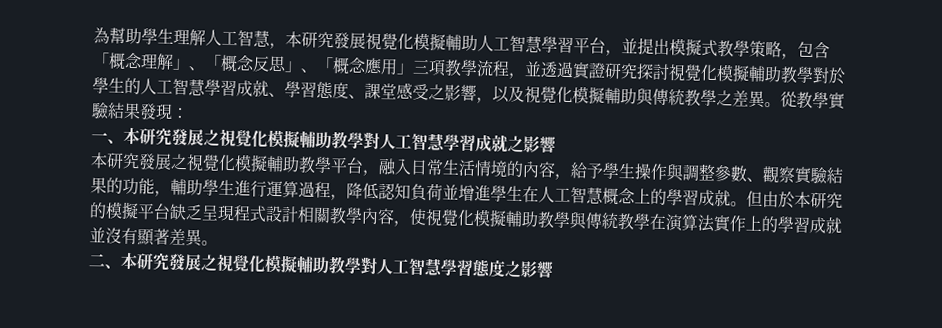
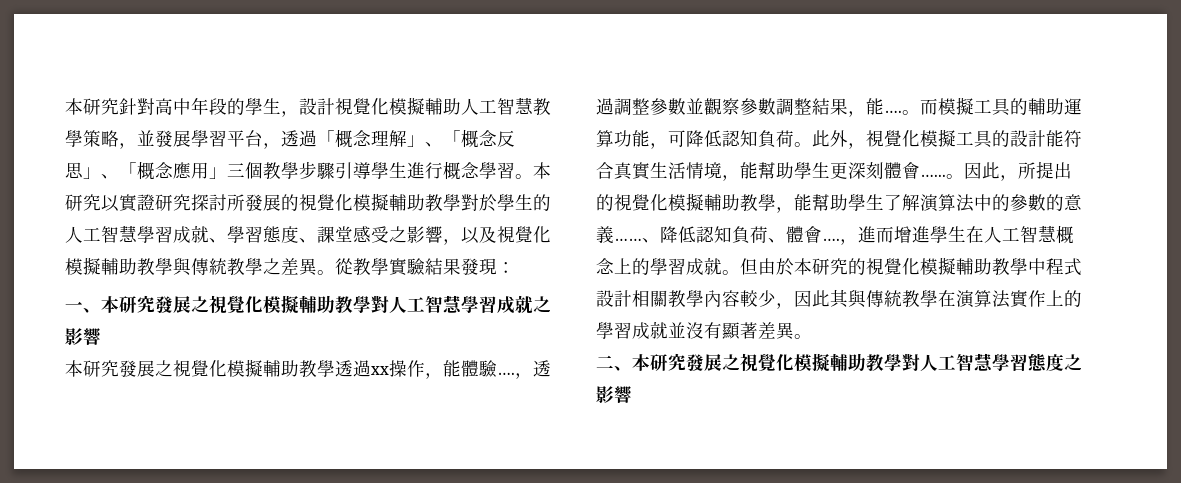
[93,27,366,50] 為幫助學生理解人工智慧，本研究發展 -> [65,97,335,117] 本研究針對高中年段的學生，設計
[541,36,830,60] 學習平台，並提出模擬式教學策略，包含 -> [533,98,551,116] [65,130,317,149] 教學策略，並發展學習平台，透過
[428,59,574,80] 項教學流程，並透過 -> [245,161,551,180] [65,194,119,212] 個教學步驟引導學生進行概念學習。本研究以
(670, 72) none -> [227,194,299,211] 所發展的
(637, 96) none -> [137,258,173,276] 教學
[330,157,844,185] [90,177,459,202] 平台，融入日常生活情境的內容，給予學生操作與調整參數、觀察實驗結果的功能，輔助學生進行運算過程，降低認知負荷並 -> [335,360,551,379] [596,97,1082,117] [596,129,1082,149] [596,161,1072,181] [596,193,1082,213] [596,226,894,245] 透過xx操作，能體驗….，透過調整參數並觀察參數調整結果，能….。而模擬工具的輔助運算功能，可降低認知負荷。此外，視覺化模擬工具的設計能符合真實生活情境，能幫助學生更深刻體會…...。因此，所提出的視覺化模擬輔助教學，能幫助學生了解演算法中的參數的意義……、降低認知負荷、體會….，進而
[105,201,235,222] 模擬平台缺乏呈現 -> [866,257,1046,276] 視覺化模擬輔助教學中
[393,208,571,229] ，使視覺化模擬輔助教學 -> [740,289,849,309] 較少，因此其

